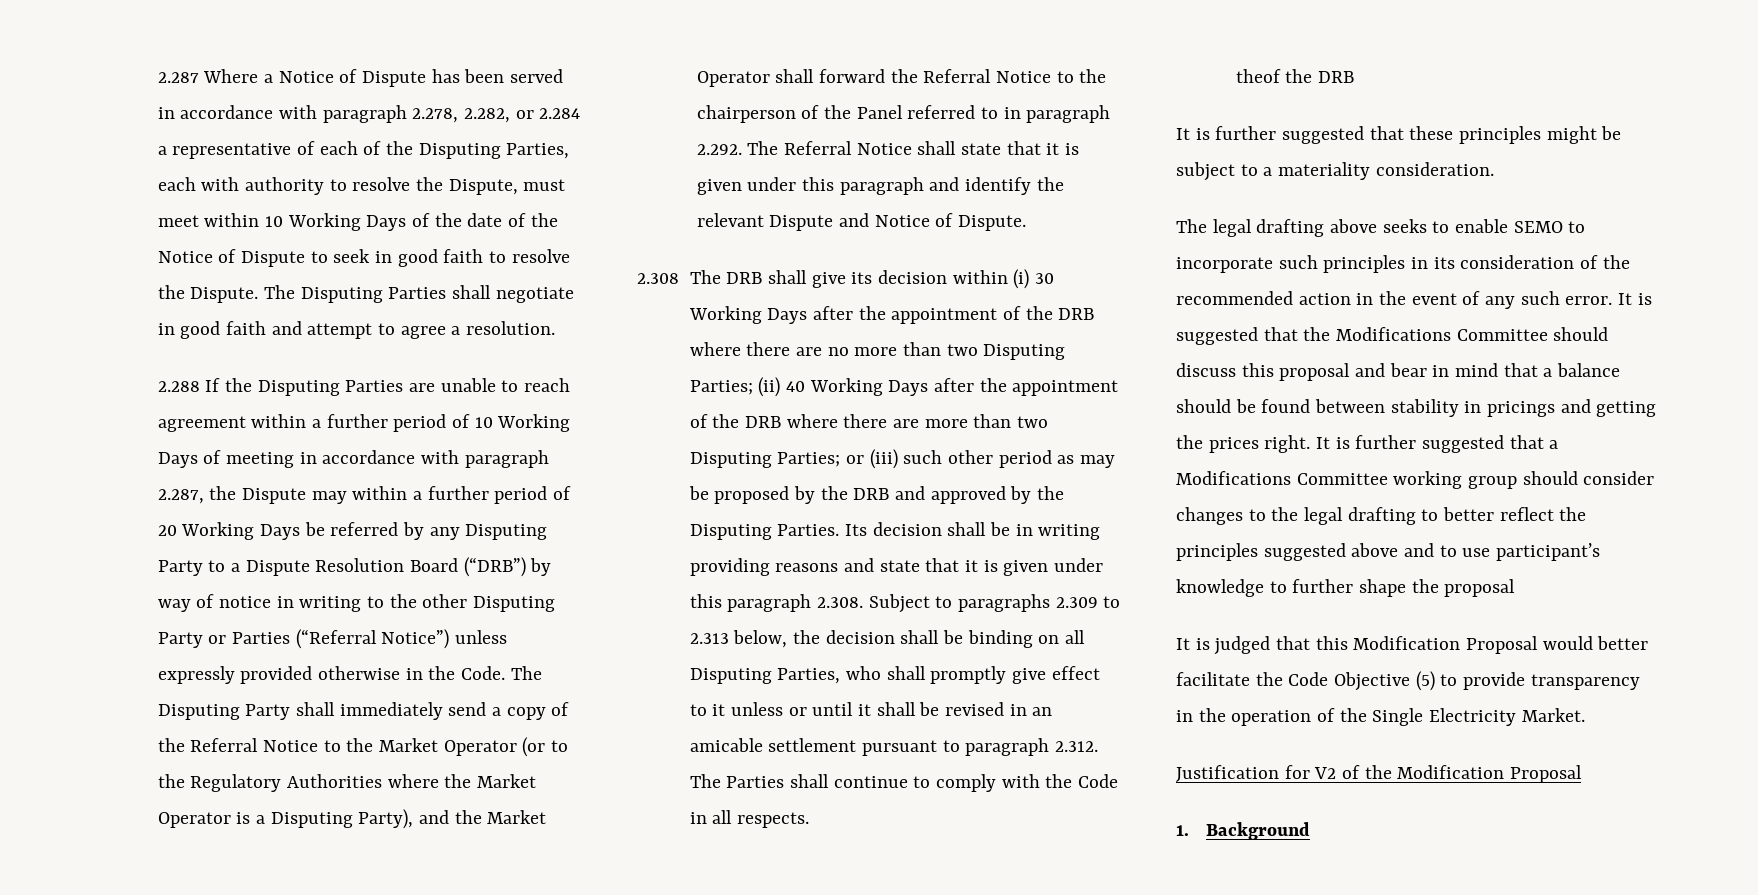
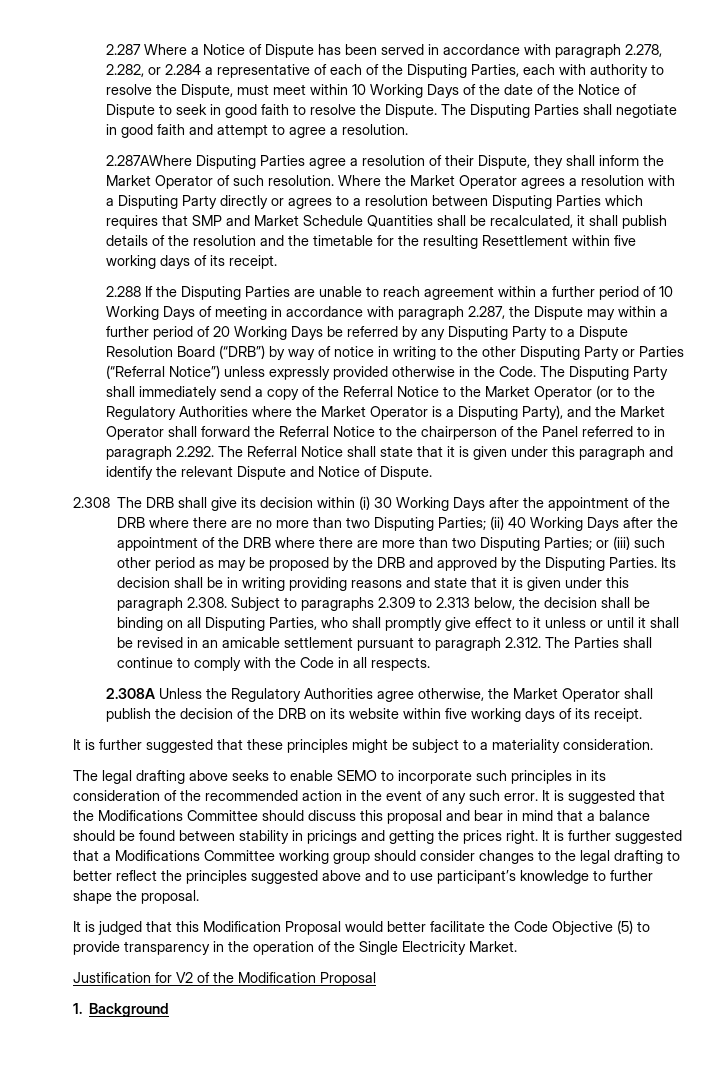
(556, 328) none -> [105,155,664,169] [105,175,675,189] [105,195,643,209] [105,215,667,229] [105,235,636,249] [105,255,277,269] // 2.287AWhere Disputing Parties agree a resolution of their Dispute, they shall inform the Market Operator of such resolution. Where the Market Operator agrees a resolution with a Disputing Party directly or agrees to a resolution between Disputing Parties which requires that SMP and Market Schedule Quantities shall be recalculated, it shall publish details of the resolution and the timetable for the resulting Resettlement within five working days of its receipt.
[1235,69,1355,83] theof the DRB -> [105,688,653,702] [105,708,642,722] 2.308A Unless the Regulatory Authorities agree otherwise, the Market Operator shall publish the decision of the DRB on its website within five working days of its receipt.
[1444,579,1516,597] proposal -> [141,890,199,904] proposal.

